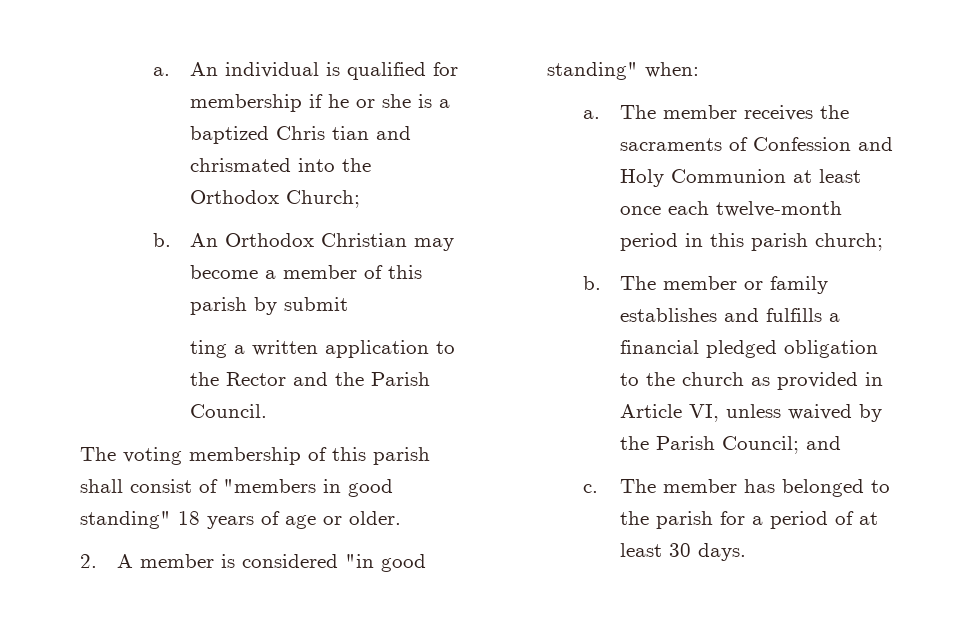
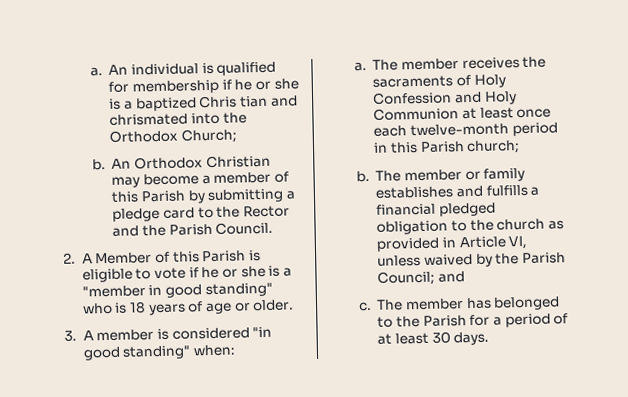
[189,297,348,315] [189,340,429,358] parish by submit // ting a written application -> [141,188,297,204] [112,207,196,222] Parish by submitting a pledge card
[80,447,430,465] [80,479,316,493] The voting membership of this parish shall consist of "members -> [62,250,261,265] [81,265,292,283] [81,285,146,298] 2. A Member of this Parish is eligible to vote if he or she is a "member
(171, 520) none -> [81,302,128,315] who is
[80,554,97,568] 2. -> [64,330,77,342] 3.
(748, 144) none -> [473,74,506,88] Holy
[750,233,808,251] parish -> [419,141,465,153] Parish
[655,511,713,529] parish -> [422,315,467,327] Parish

